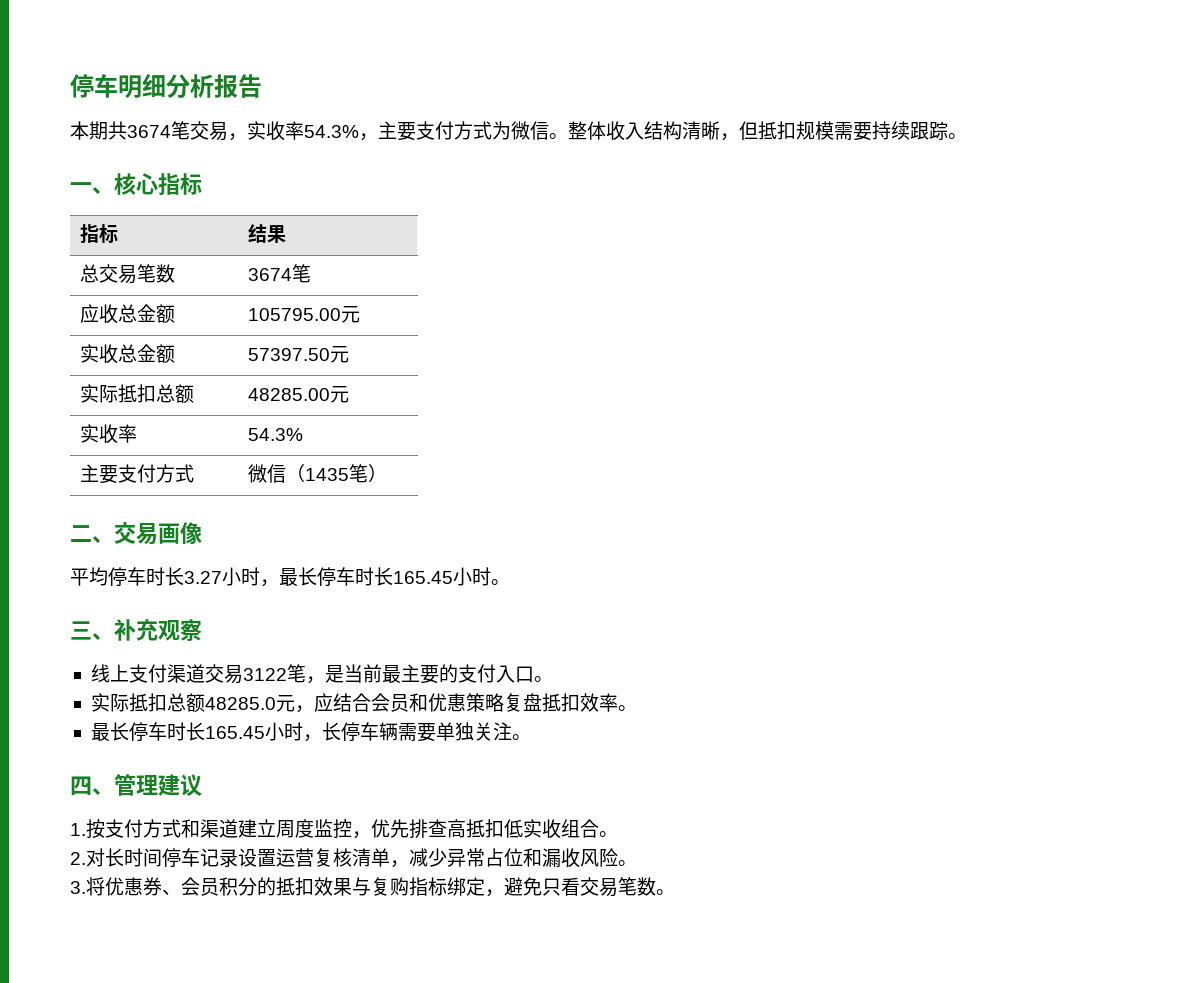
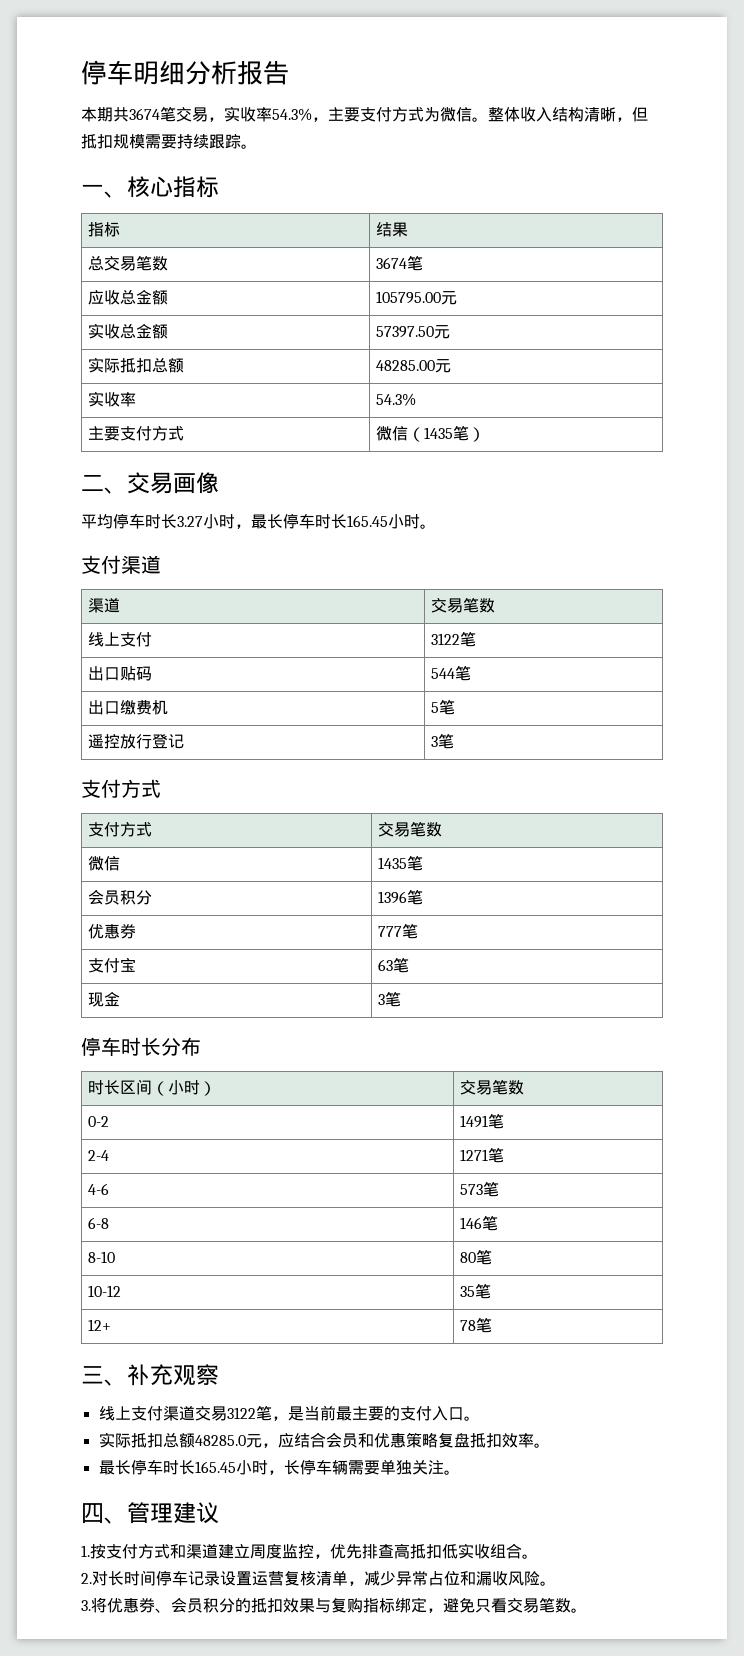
(510, 582) none -> [81,555,161,574] [88,598,121,613] [431,597,496,613] [88,632,153,647] [431,631,477,647] [88,666,153,681] [431,665,472,681] [88,700,169,715] [431,699,456,715] [88,734,185,749] [431,733,455,749] [81,779,161,798] [88,822,153,837] [378,821,443,837] [88,856,121,871] [378,855,424,871] [88,889,153,905] [378,889,424,905] [88,924,137,939] [378,923,419,939] [88,957,137,973] [378,957,410,973] [88,992,121,1007] [378,991,402,1007] [81,1037,201,1057] [88,1079,217,1096] [460,1079,525,1095] [88,1116,110,1127] [460,1113,505,1129] [88,1150,110,1161] [460,1147,505,1163] [88,1183,110,1195] [460,1181,500,1197] [88,1217,110,1229] [460,1215,499,1231] [88,1251,116,1263] [460,1249,493,1265] [88,1285,122,1297] [460,1283,492,1299] [88,1319,112,1331] [460,1317,493,1333] // 支付渠道 // 渠道 | 交易笔数 // 线上支付 | 3122笔 // 出口贴码 | 544笔 // 出口缴费机 | 5笔 // 遥控放行登记 | 3笔 // 支付方式 // 支付方式 | 交易笔数 // 微信 | 1435笔 // 会员积分 | 1396笔 // 优惠券 | 777笔 // 支付宝 | 63笔 // 现金 | 3笔 // 停车时长分布 // 时长区间（小时） | 交易笔数 // 0-2 | 1491笔 // 2-4 | 1271笔 // 4-6 | 573笔 // 6-8 | 146笔 // 8-10 | 80笔 // 10-12 | 35笔 // 12+ | 78笔

